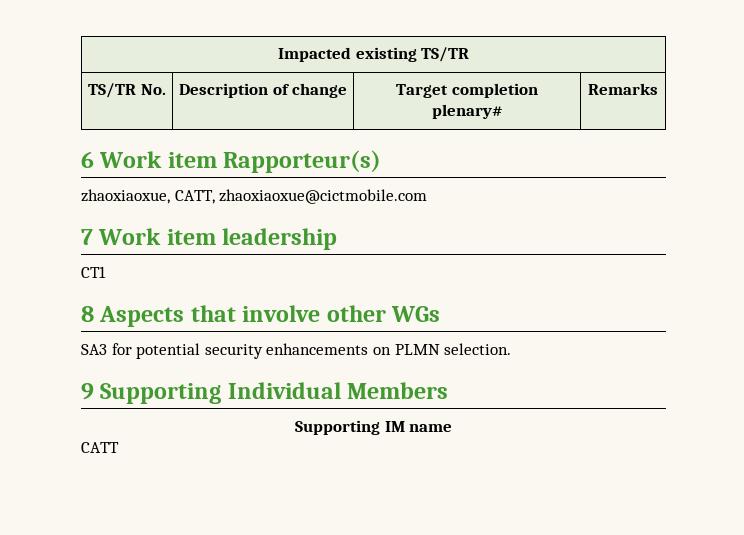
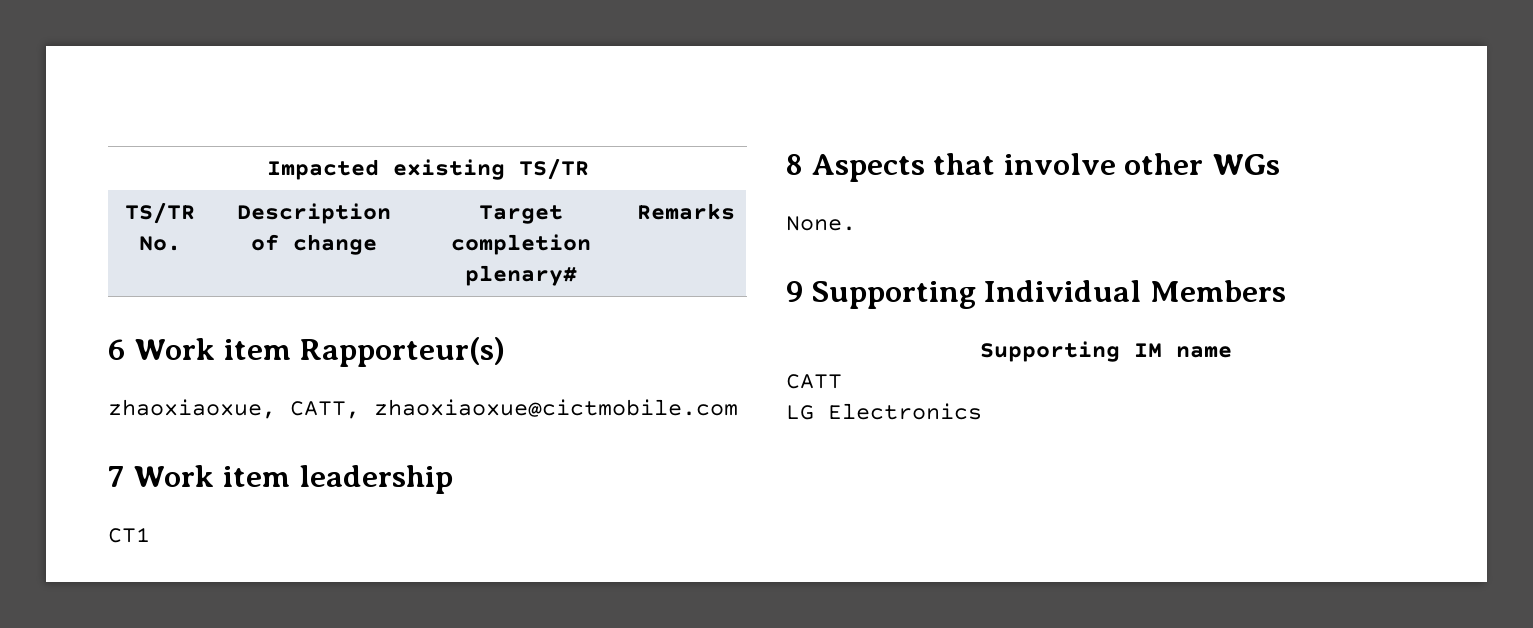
[81,343,512,359] SA3 for potential security enhancements on PLMN selection. -> [786,216,856,231] None.
(119, 447) none -> [786,403,982,420] // LG Electronics

